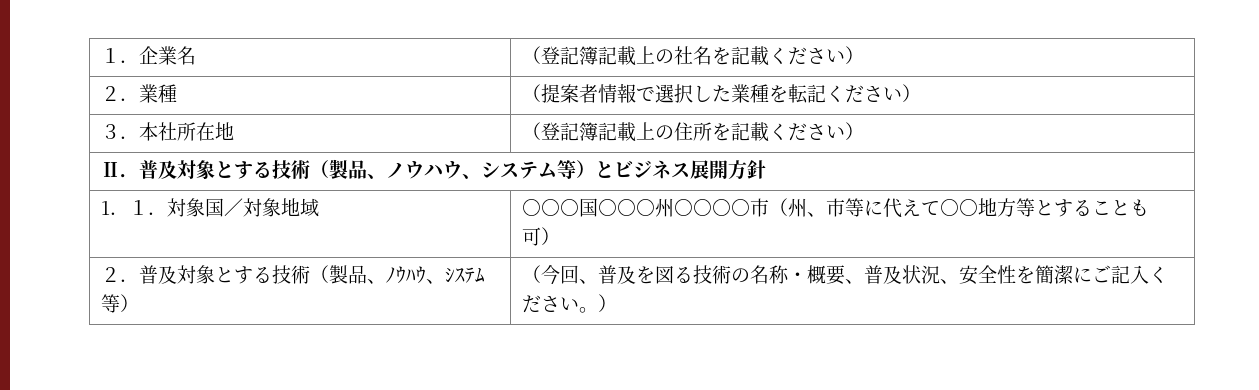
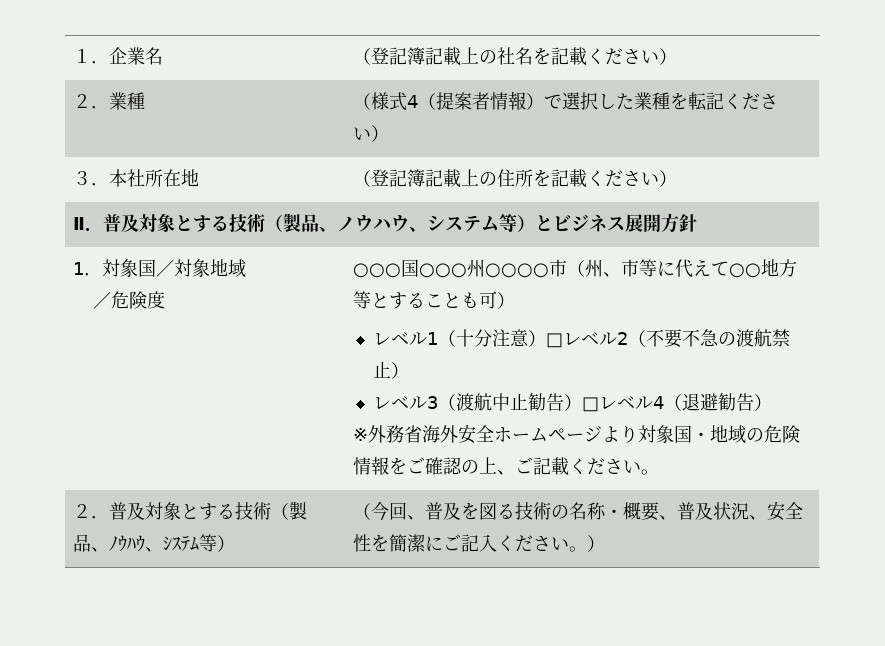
(542, 93) none -> [370,92,436,111] 様式4（
(637, 93) none -> [525,93,544,110] ）
[129,200,168,215] １． -> (102, 274) none
(320, 207) none -> [92,291,165,309] // ／危険度
(561, 236) none -> [372,329,790,348] [372,361,409,379] [372,393,772,412] [352,424,800,444] [352,456,659,476] // レベル1（十分注意）□レベル2（不要不急の渡航禁止） // レベル3（渡航中止勧告）□レベル4（退避勧告） // ※外務省海外安全ホームページより対象国・地域の危険情報をご確認の上、ご記載ください。

